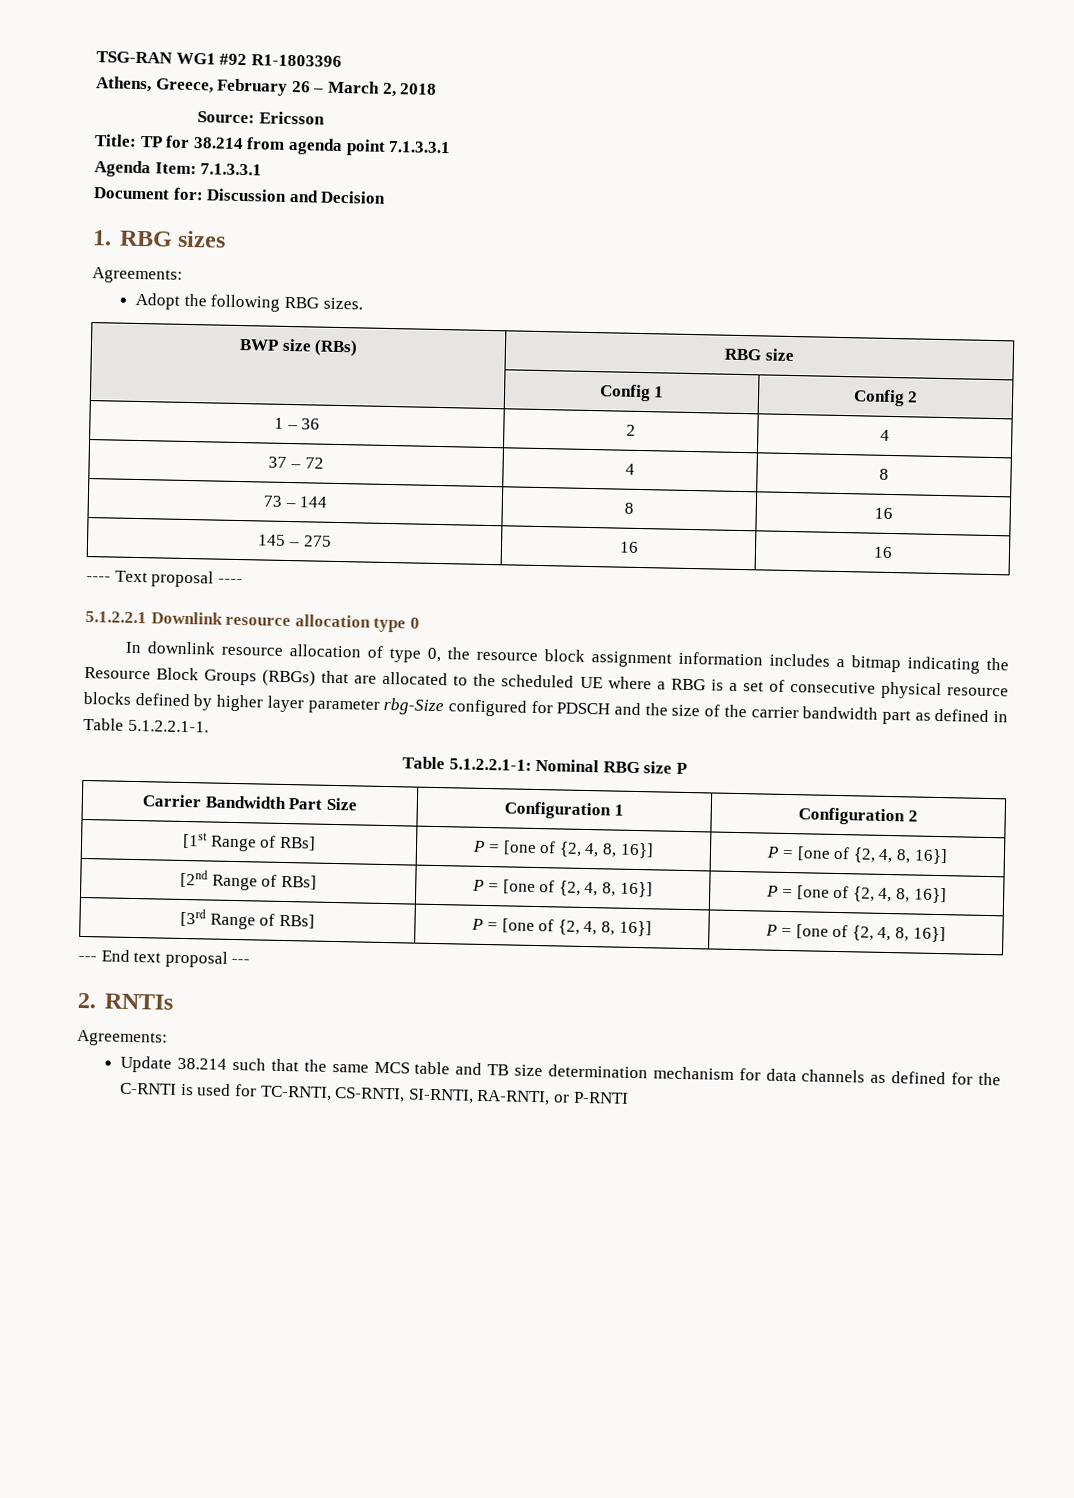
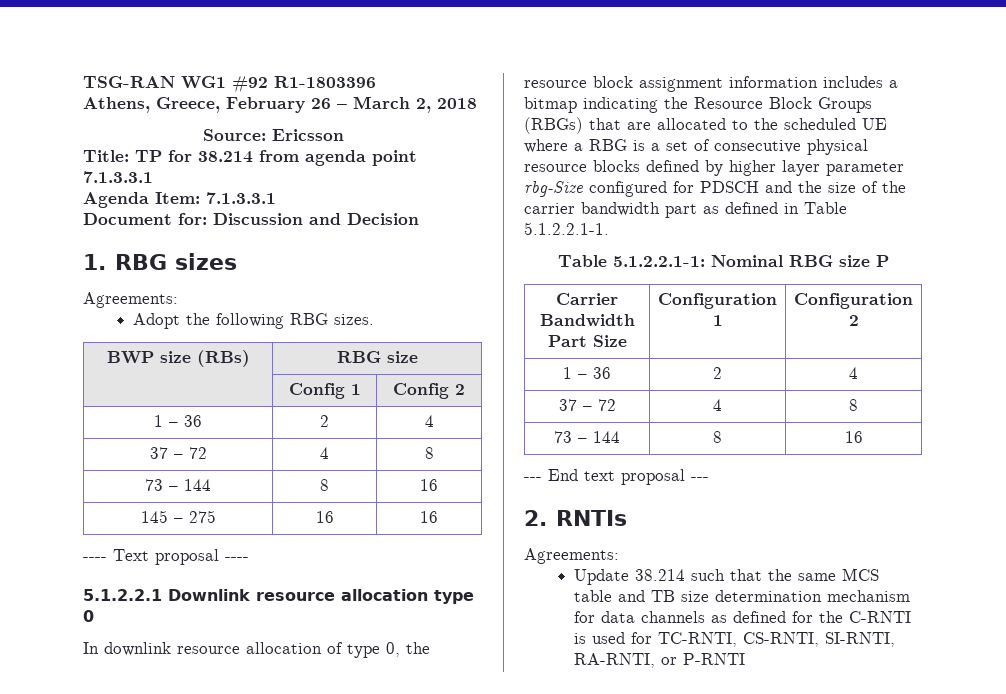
[182,831,316,852] [472,840,654,859] [766,846,948,865] [180,869,317,891] [472,879,653,898] [766,885,947,904] [180,908,315,930] [471,918,652,937] [765,924,946,943] [1st Range of RBs] | P = [one of {2, 4, 8, 16}] | P = [one of {2, 4, 8, 16}] // [2nd Range of RBs] | P = [one of {2, 4, 8, 16}] | P = [one of {2, 4, 8, 16}] // [3rd Range of RBs] | P = [one of {2, 4, 8, 16}] | P = [one of {2, 4, 8, 16}] -> [563,367,611,379] [713,367,722,379] [849,367,858,379] [558,399,616,411] [713,399,722,411] [849,399,858,411] [554,431,620,443] [713,431,722,443] [844,431,863,443] 1 – 36 | 2 | 4 // 37 – 72 | 4 | 8 // 73 – 144 | 8 | 16

